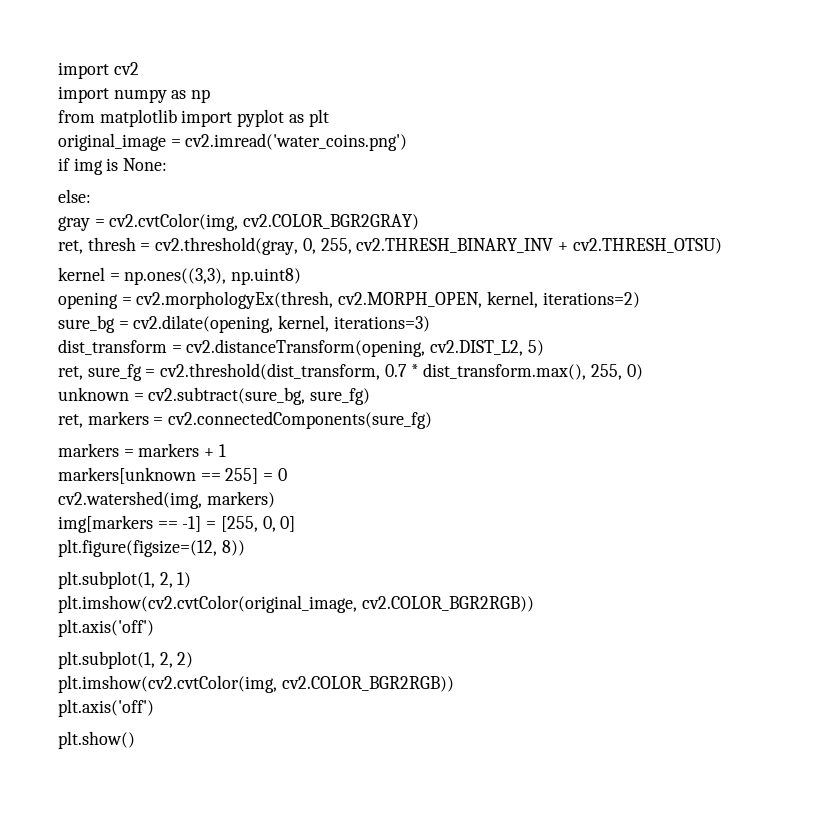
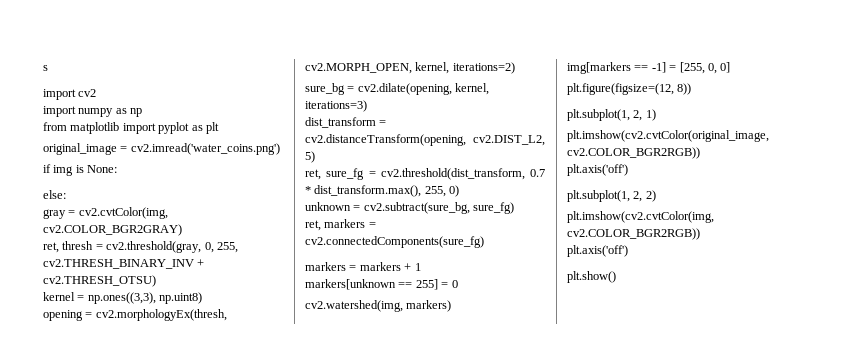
(58, 70) none -> [43,65,48,71] s //

